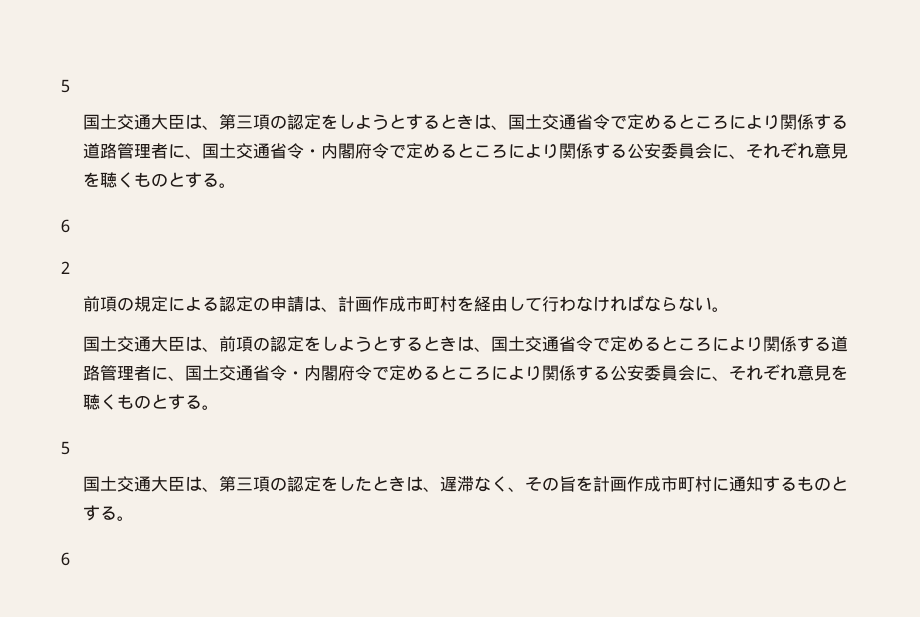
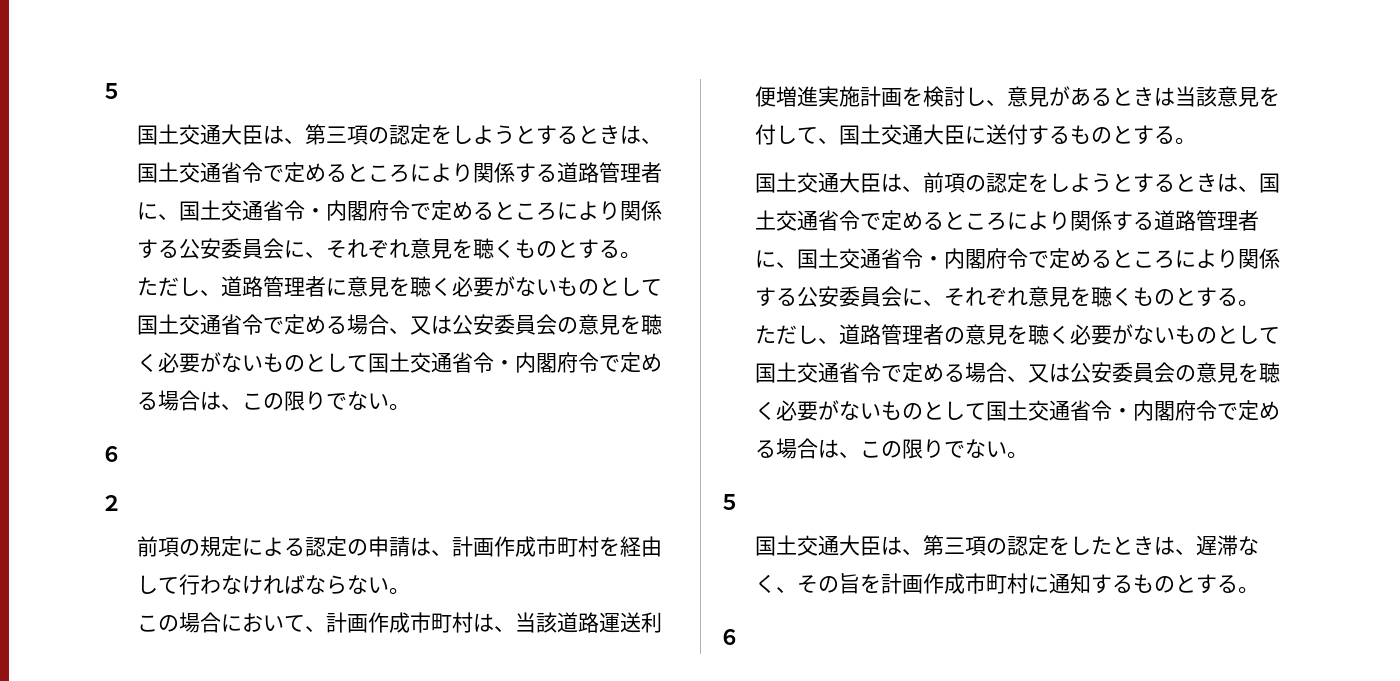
(237, 185) none -> [137,276,663,297] [137,314,663,335] [137,352,663,373] [137,390,411,411] // ただし、道路管理者に意見を聴く必要がないものとして国土交通省令で定める場合、又は公安委員会の意見を聴く必要がないものとして国土交通省令・内閣府令で定める場合は、この限りでない。
(730, 309) none -> [137,612,663,633] [755,86,1281,107] [755,124,1197,145] // この場合において、計画作成市町村は、当該道路運送利便増進実施計画を検討し、意見があるときは当該意見を付して、国土交通大臣に送付するものとする。
(220, 407) none -> [755,324,1281,345] [755,362,1281,383] [755,400,1281,421] [755,438,1029,459] // ただし、道路管理者の意見を聴く必要がないものとして国土交通省令で定める場合、又は公安委員会の意見を聴く必要がないものとして国土交通省令・内閣府令で定める場合は、この限りでない。

